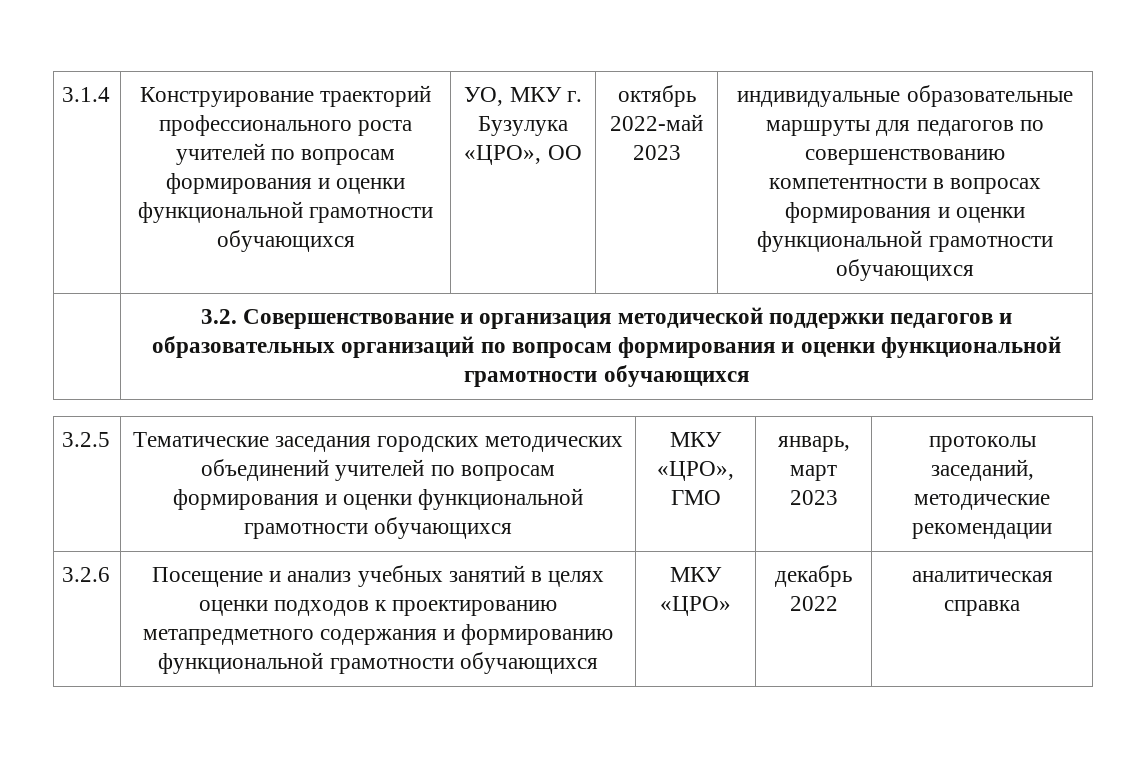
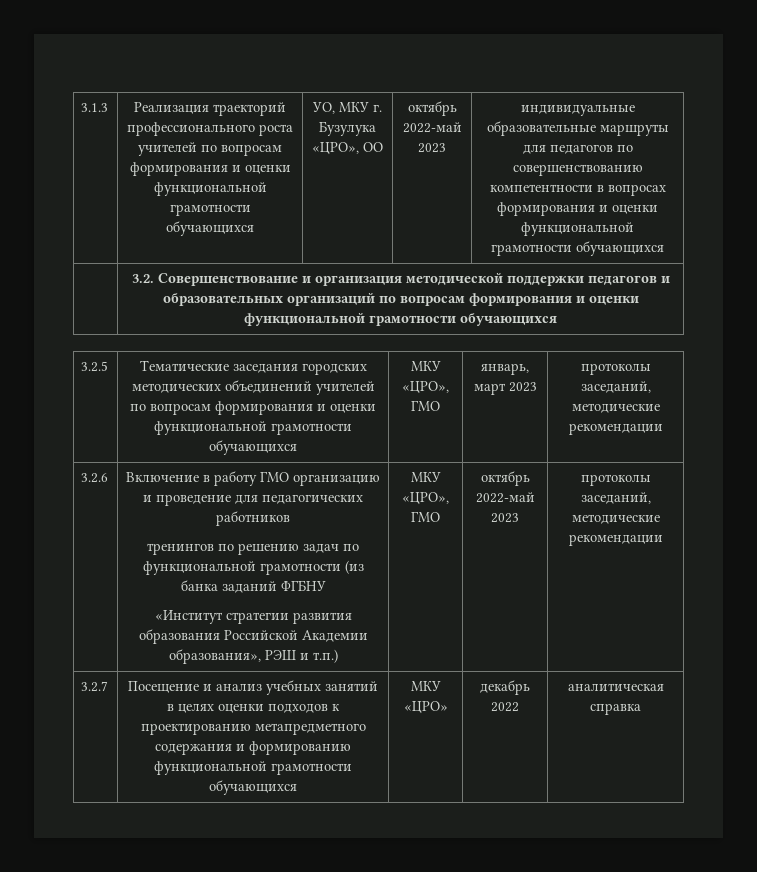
[62,87,111,102] [139,87,314,107] 3.1.4 | Конструирование -> [81,103,109,112] [134,102,209,114] 3.1.3 | Реализация
(111, 574) none -> [126,471,380,486] [143,494,363,506] [216,511,290,526] [147,543,359,555] [142,560,364,575] [180,580,326,593] [154,610,352,624] [138,629,368,644] [168,649,338,664] [410,472,441,482] [402,492,449,505] [411,512,440,522] [480,471,530,486] [475,492,535,503] [491,513,519,523] [580,474,651,486] [580,492,651,504] [571,514,660,524] [568,534,663,546] [81,681,109,692] | Включение в работу ГМО организацию и проведение для педагогических работников // тренингов по решению задач по функциональной грамотности (из банка заданий ФГБНУ // «Институт стратегии развития образования Российской Академии образования», РЭШ и т.п.) | МКУ «ЦРО», ГМО | октябрь 2022-май 2023 | протоколы заседаний, методические рекомендации // 3.2.7

